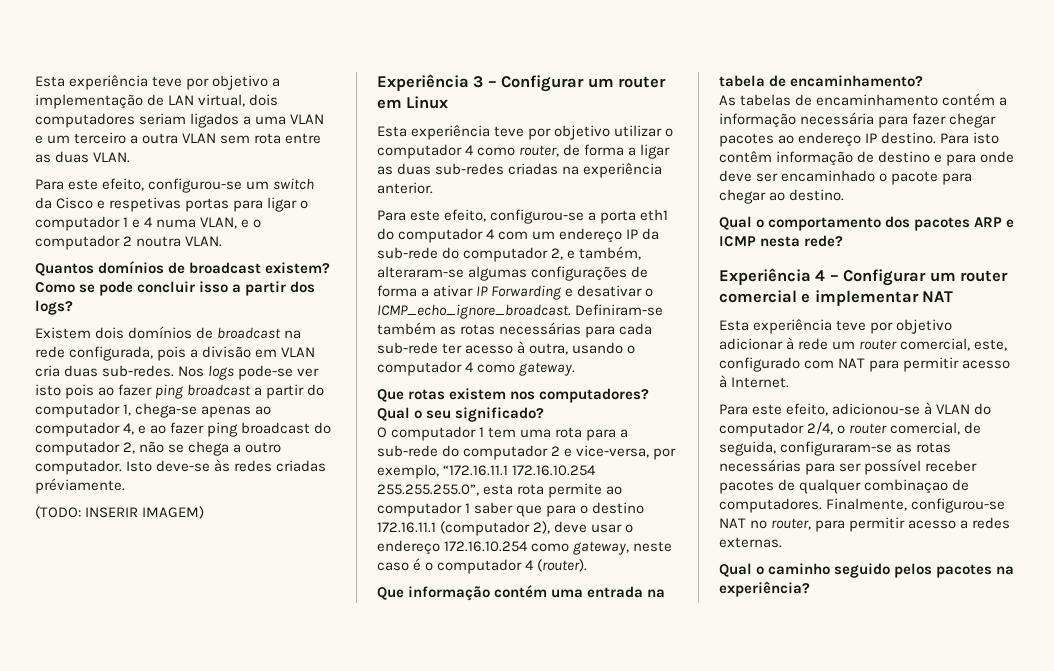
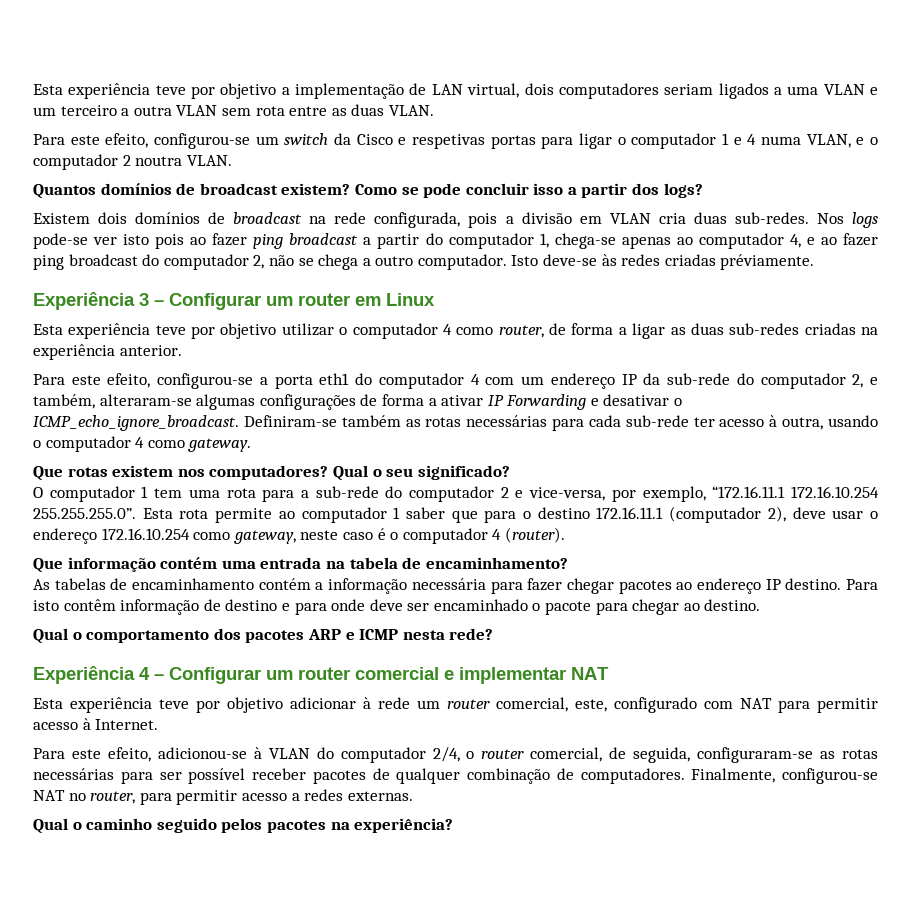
[35,506,205,519] // (TODO: INSERIR IMAGEM) -> (815, 262) none
[377,484,514,496] 255.255.255.0”, esta -> [33,508,173,519] 255.255.255.0”. Esta
[864,479,949,494] combinaçao -> [467,768,550,784] combinação

